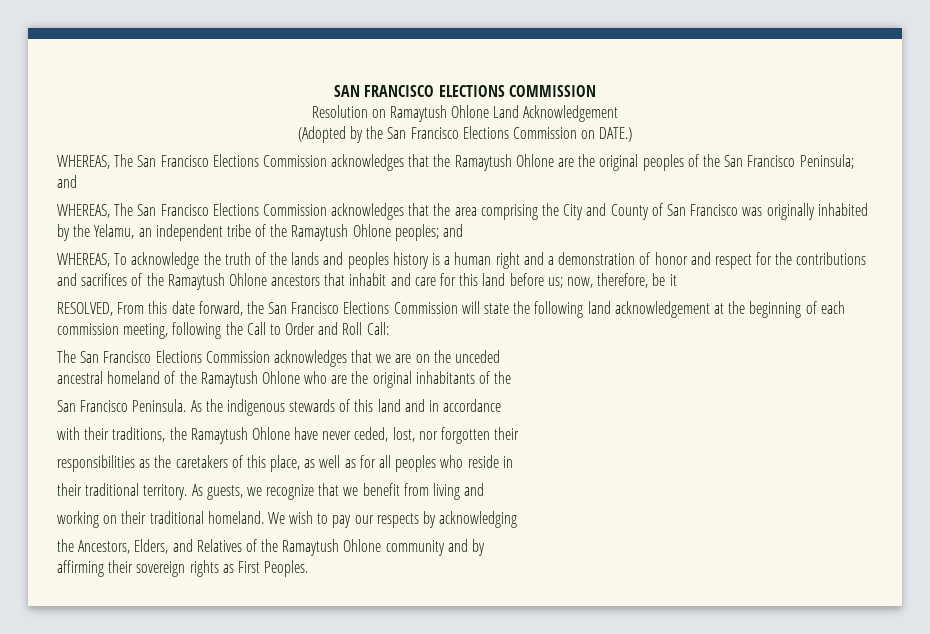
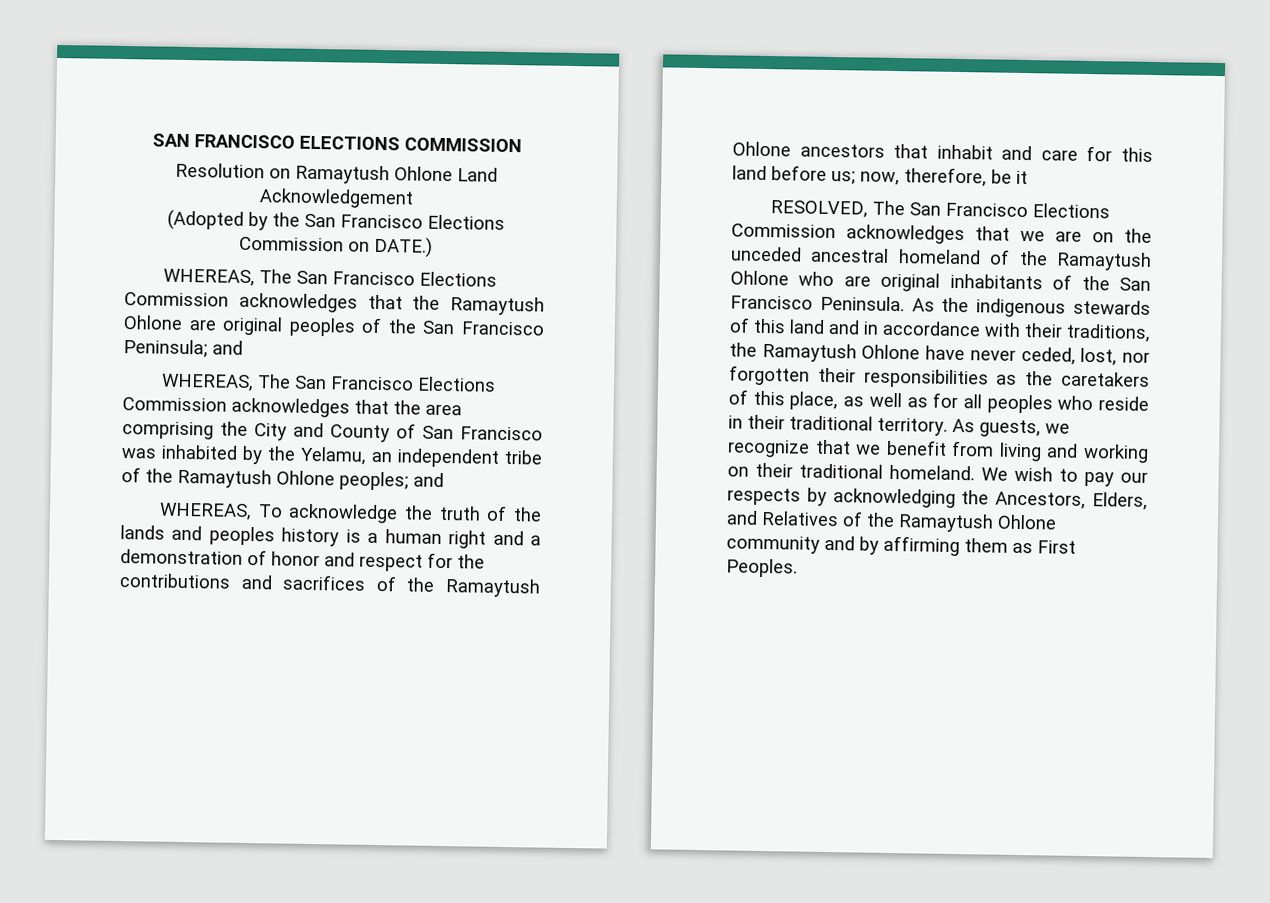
[578,154,596,167] the -> (217, 325) none
[766,203,815,220] originally -> (156, 453) none
[117,301,845,318] [57,322,389,339] From this date forward, the San Francisco Elections Commission will state the following land acknowledgement at the beginning of each commission meeting, following the Call to Order and Roll Call: // -> (869, 209) none
(501, 356) // -> (802, 254) none
[351,371,369,384] the -> (871, 281) none
(512, 377) // -> (1110, 283) none
(502, 405) // -> (981, 328) none
(520, 433) // -> (856, 375) none
(513, 462) // -> (743, 422) none
(485, 489) // -> (1079, 450) none
(518, 519) // -> (956, 498) none
[57,560,219,577] // affirming their sovereign rights -> [883,535,1008,557] affirming them

